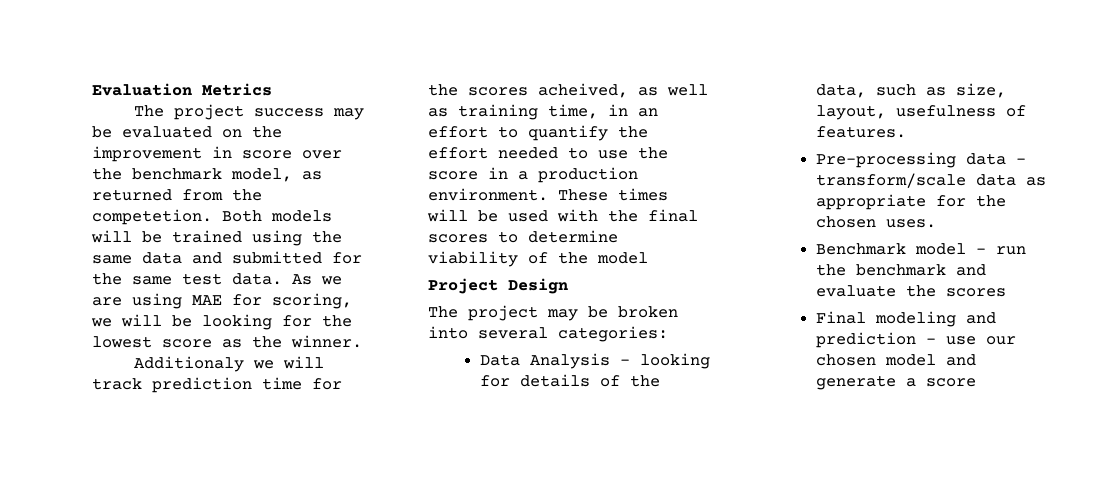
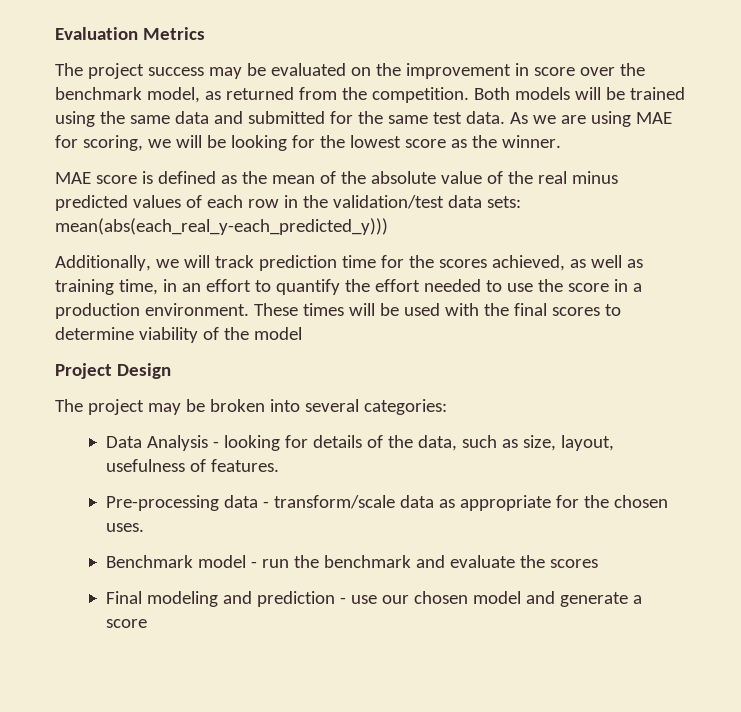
[92,209,212,225] competetion. -> [371,87,469,103] competition.
[134,356,245,372] Additionaly -> [55,171,618,184] [55,195,521,211] [55,218,388,235] [55,255,151,271] MAE score is defined as the mean of the absolute value of the real minus predicted values of each row in the validation/test data sets: mean(abs(each_real_y-each_predicted_y))) // Additionally,
[538,83,628,98] acheived, -> [491,255,565,271] achieved,

